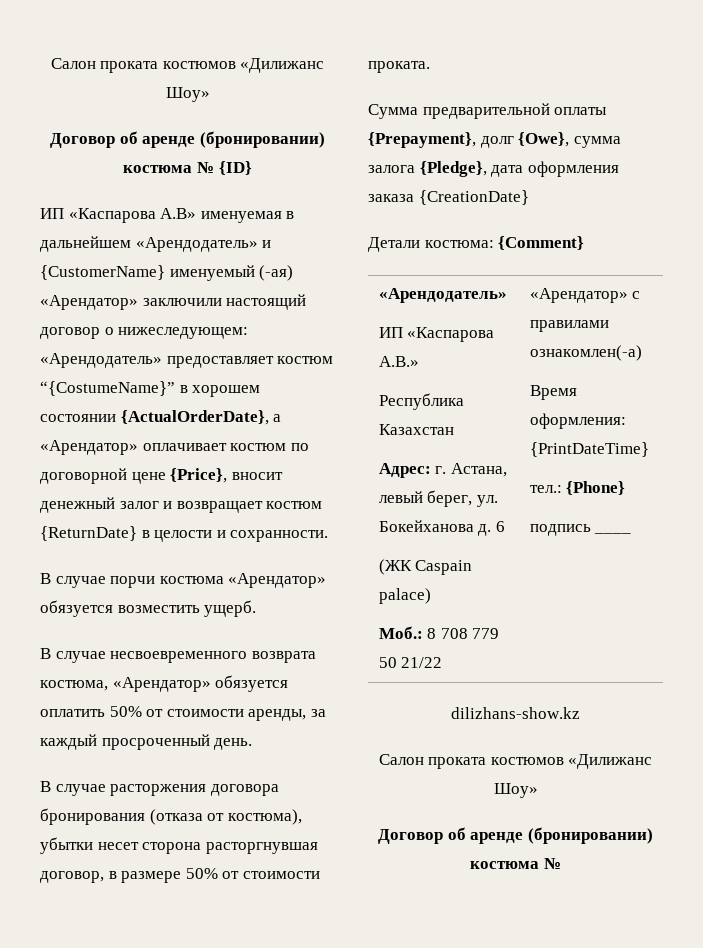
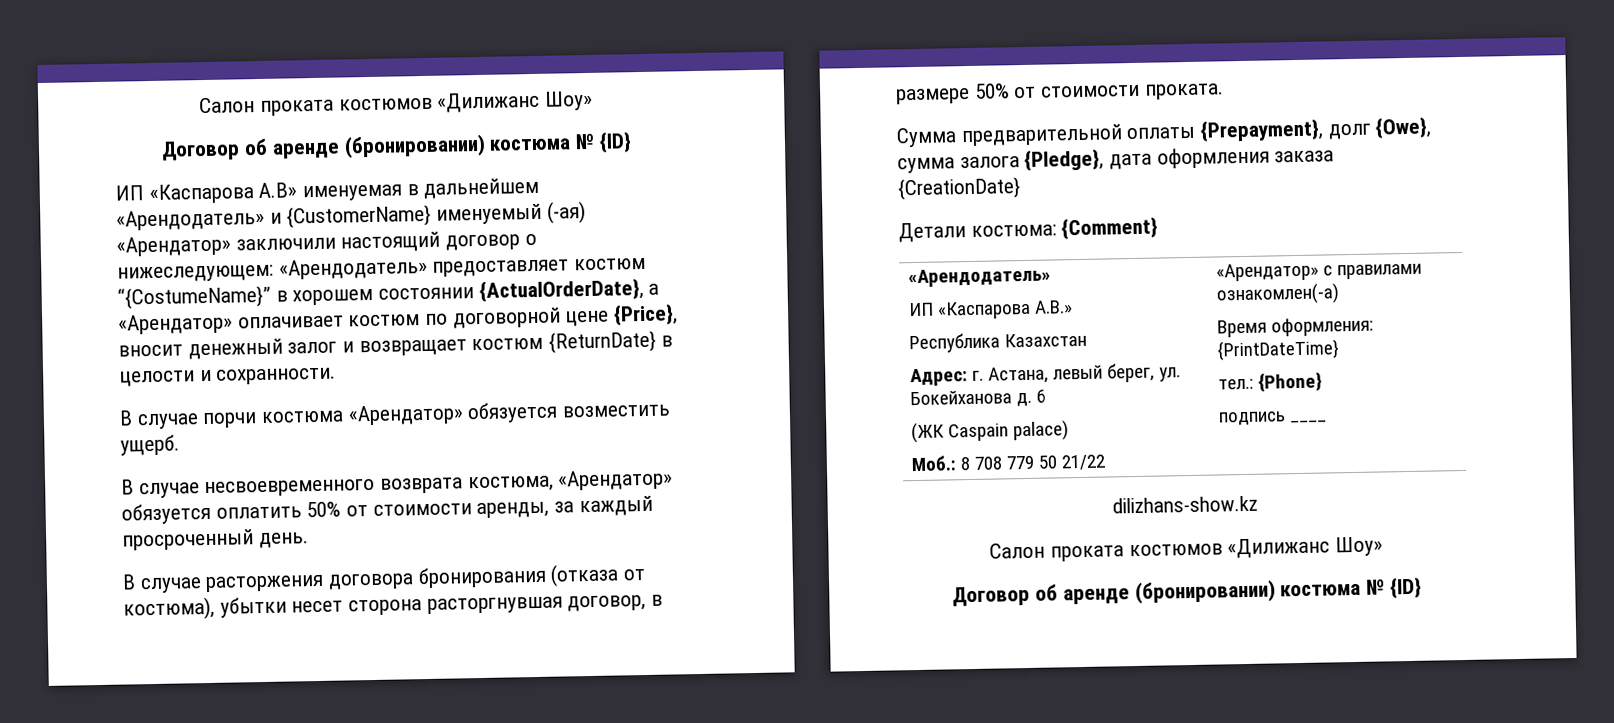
(561, 863) none -> [1389,576,1422,599] {ID}

